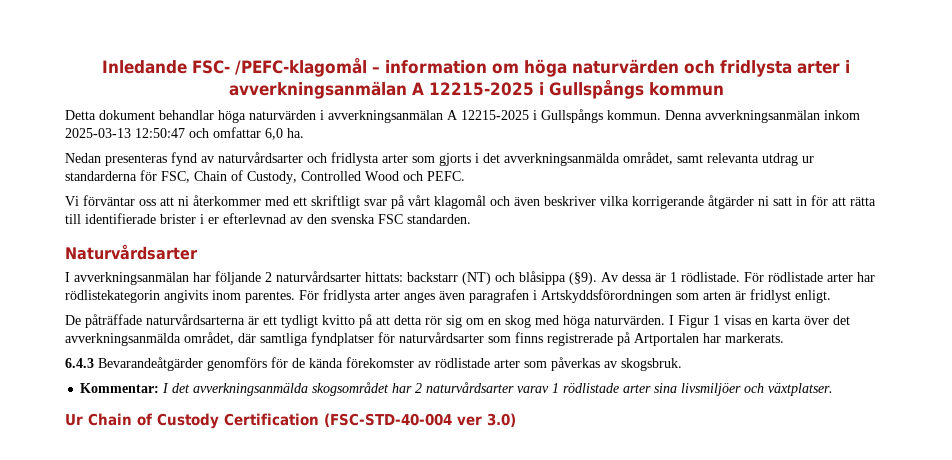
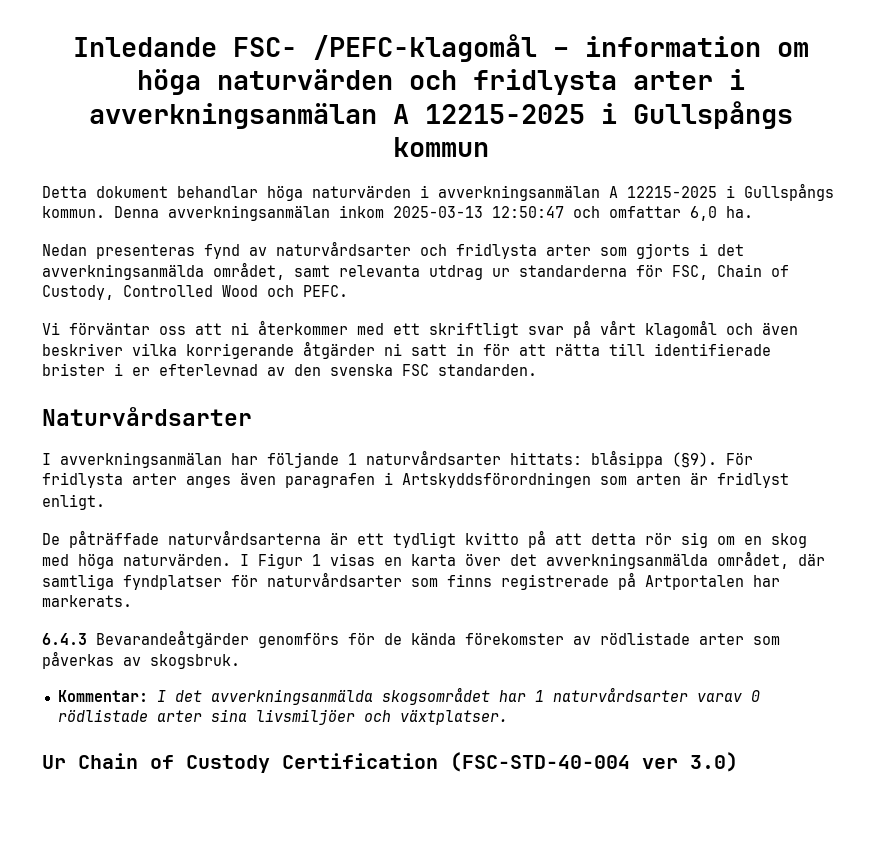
[265,272,272,282] 2 -> [348,453,357,465] 1
[407,271,875,285] [65,290,295,303] backstarr (NT) och blåsippa (§9). Av dessa är 1 rödlistade. För rödlistade arter har rödlistekategorin angivits inom parentes. -> [591,450,717,468] blåsippa (§9).
[415,383,423,393] 2 -> [534,690,544,702] 1
[552,383,560,393] 1 -> [750,690,760,702] 0

